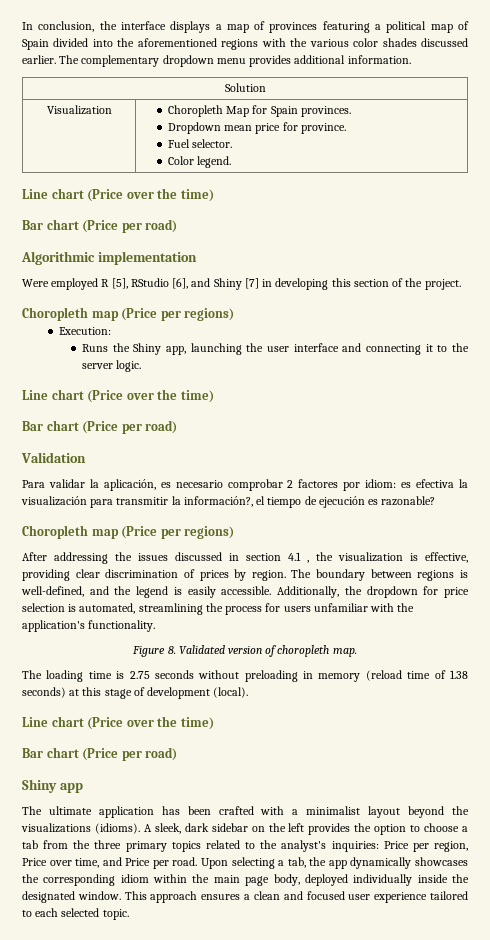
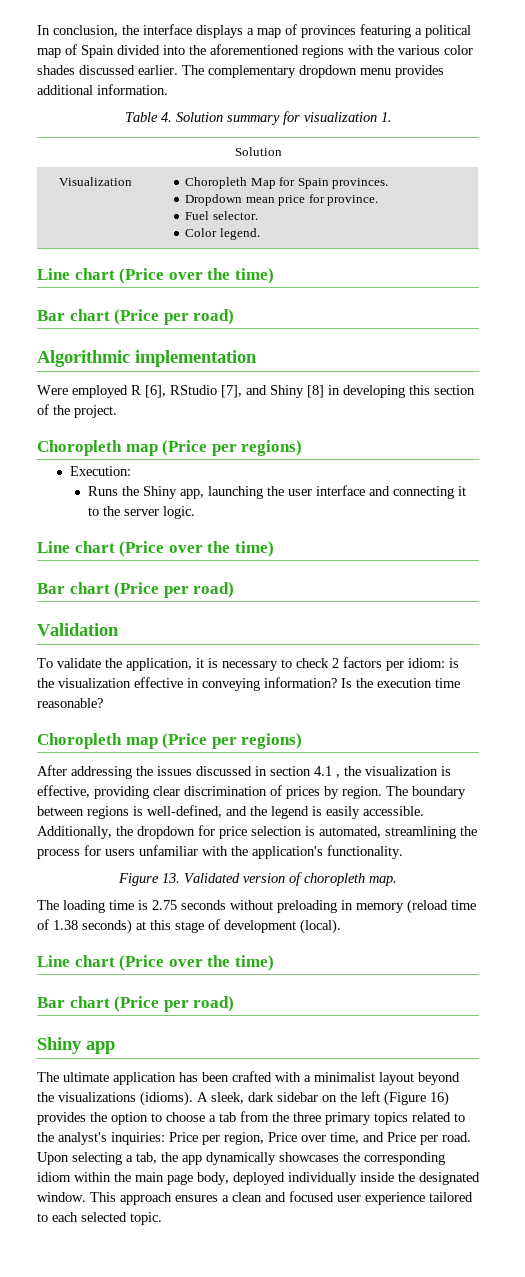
(411, 59) none -> [124,111,392,125] // Table 4. Solution summary for visualization 1.
[111,278,189,289] [5], RStudio [6], -> [145,385,242,398] [6], RStudio [7],
[244,278,259,289] [7] -> [307,385,324,398] [8]
[22,479,468,491] [21,496,436,508] Para validar la aplicación, es necesario comprobar 2 factores por idiom: es efectiva la visualización para transmitir la información?, el tiempo de ejecución es razonable? -> [37,657,459,671] [37,677,460,691] [37,698,103,708] To validate the application, it is necessary to check 2 factors per idiom: is the visualization effective in conveying information? Is the execution time reasonable?
[167,646,176,654] 8. -> [162,873,180,883] 13.
(305, 827) none -> [384,1091,449,1106] (Figure 16)

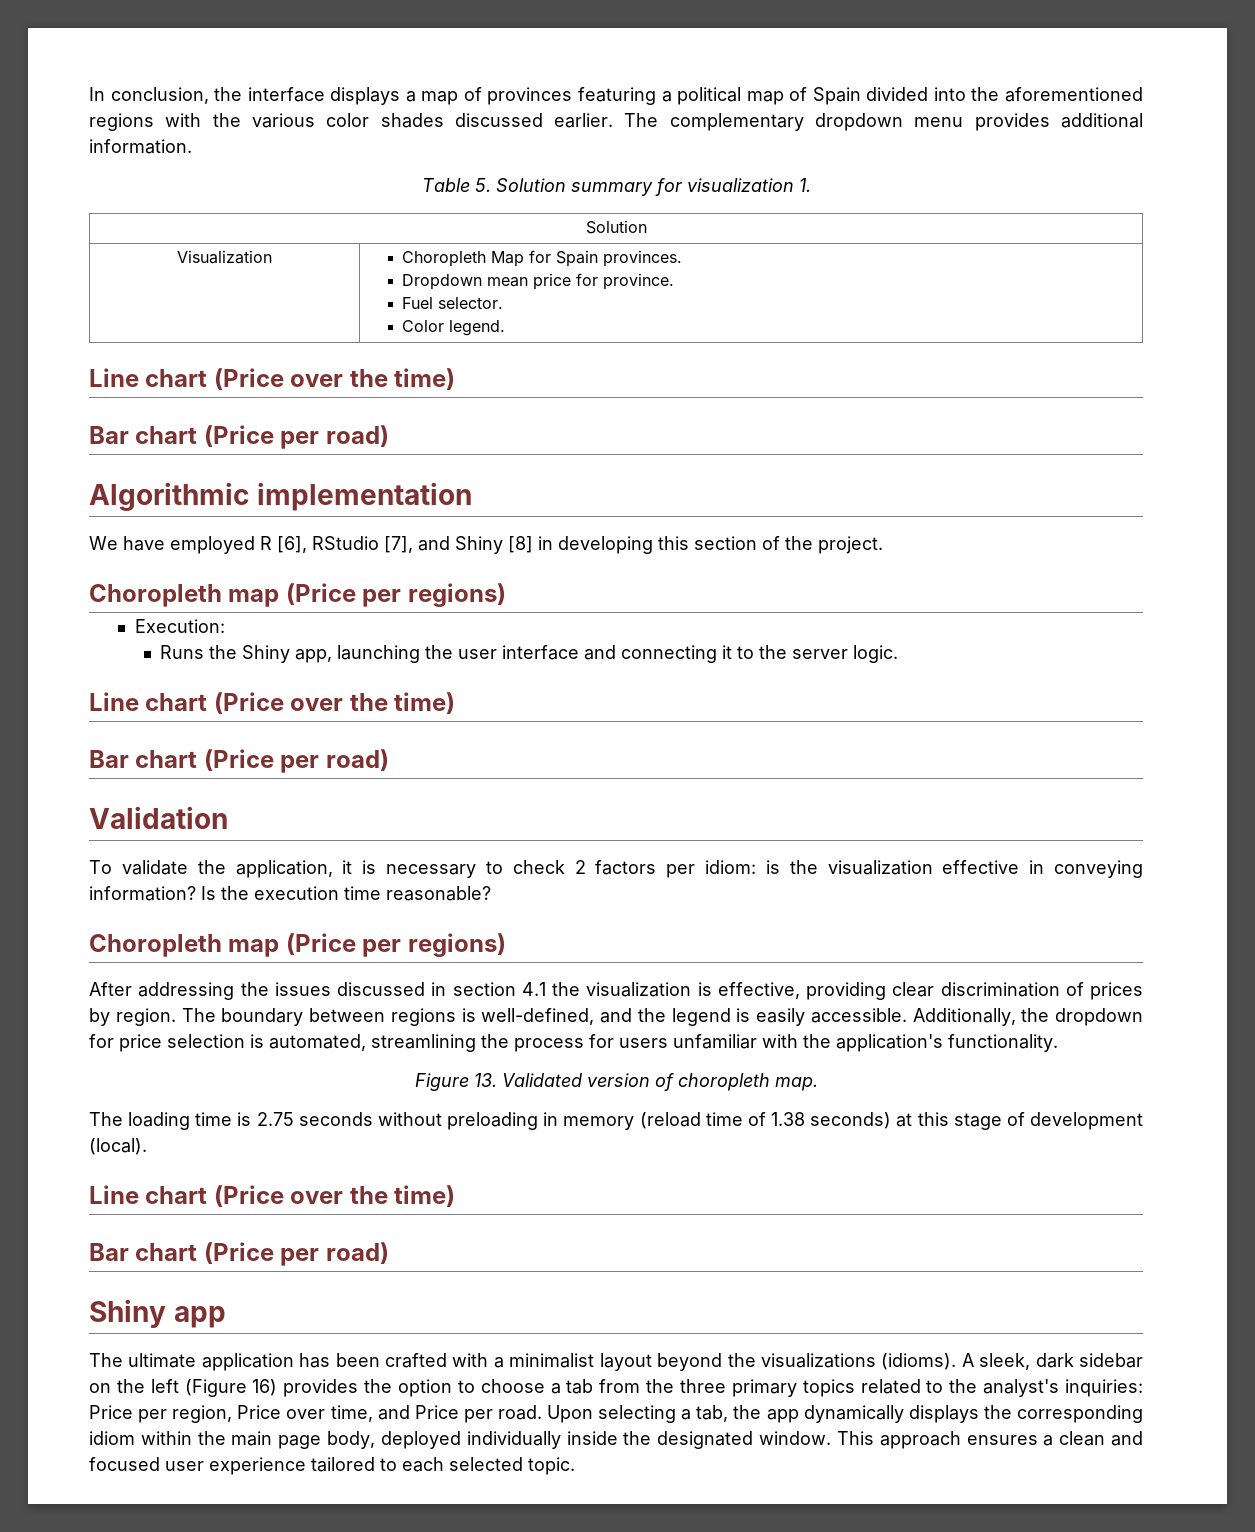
[160,112,172,122] 4. -> [474,178,491,192] 5.
[37,385,68,395] Were -> [89,536,165,551] We have
[336,774,340,778] , -> (546, 989) none
[279,1152,339,1162] showcases -> [908,1405,979,1423] displays

